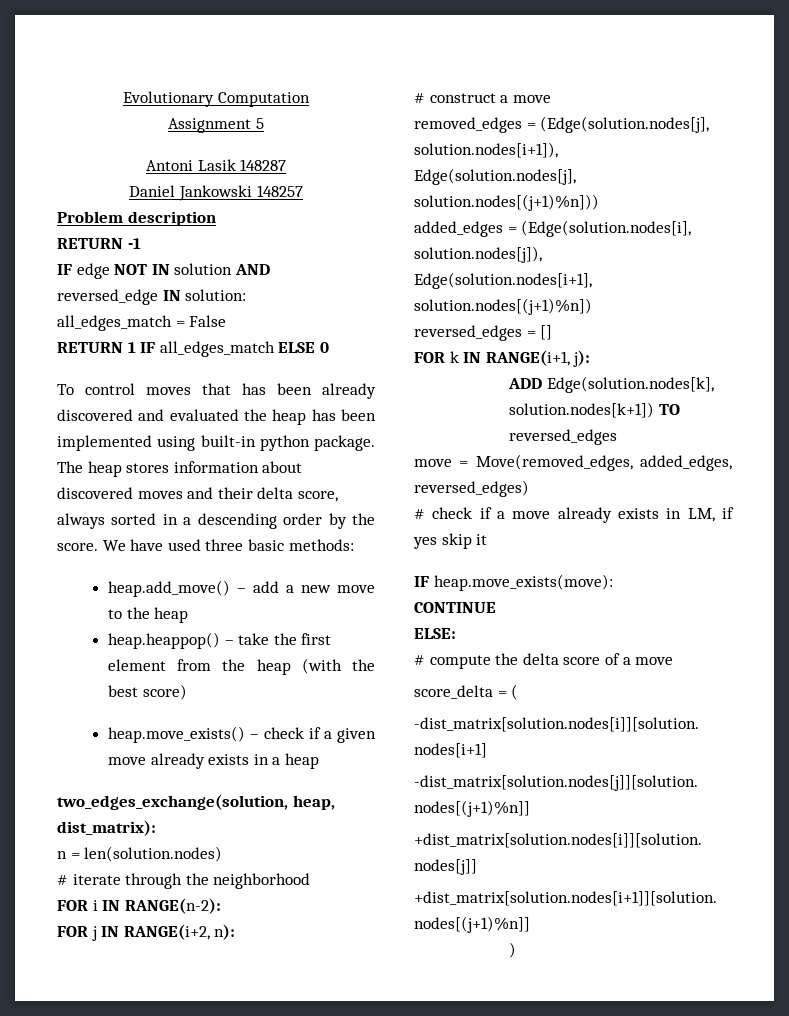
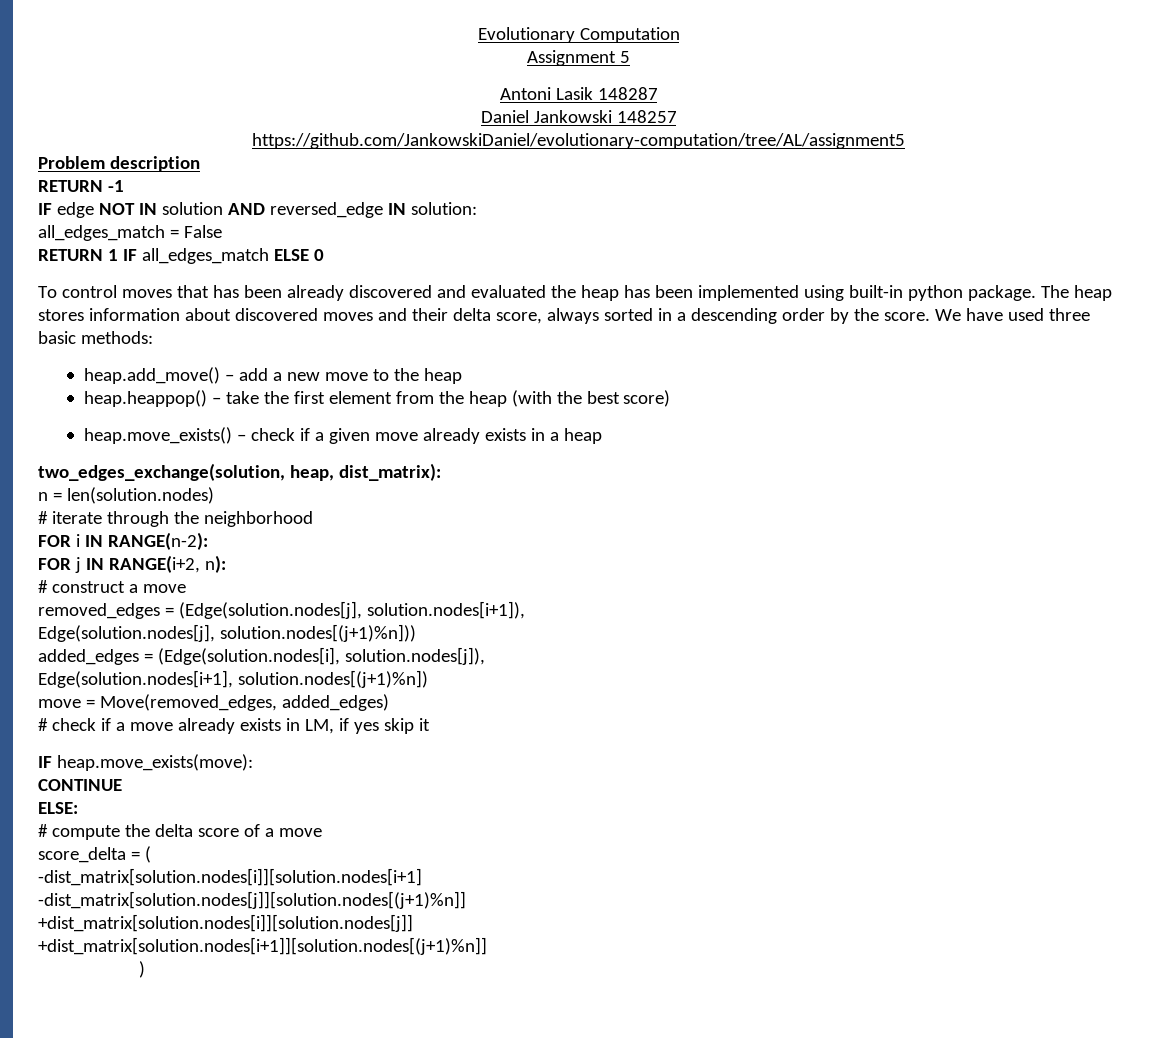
(303, 191) none -> [252,133,905,149] // https://github.com/JankowskiDaniel/evolutionary-computation/tree/AL/assignment5
[414,325,553,341] [414,350,591,367] [508,376,714,393] [509,402,680,418] [509,429,618,445] // reversed_edges = [] // FOR k IN RANGE(i+1, j): // ADD Edge(solution.nodes[k], solution.nodes[k+1]) TO reversed_edges -> (428, 679) none
[640,455,732,471] [414,480,529,497] added_edges, reversed_edges) -> [281,694,389,711] added_edges)

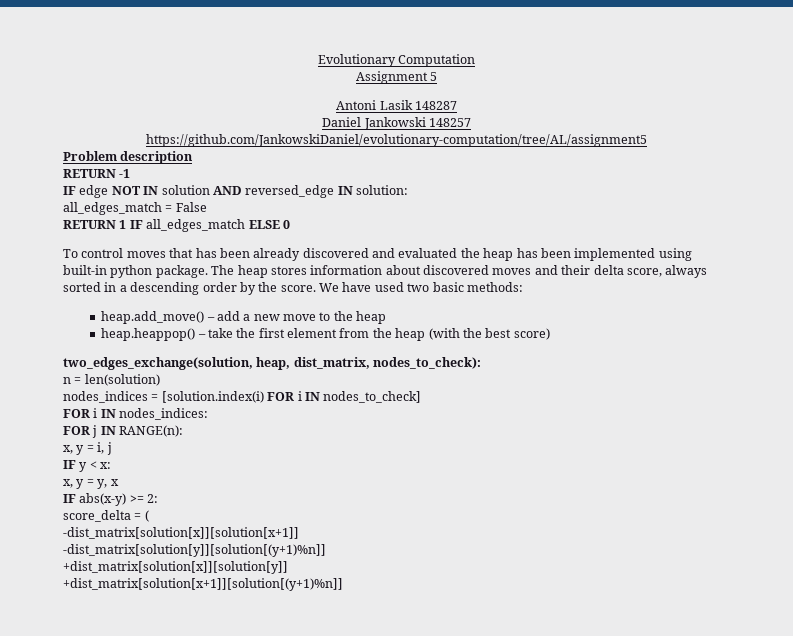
[1048,308,1090,321] three -> [407,283,430,292] two
[83,427,602,444] // heap.move_exists() – check if a given move already exists in a heap -> (550, 334) none
[338,463,441,481] dist_matrix): -> [293,357,482,369] dist_matrix, nodes_to_check):
[66,487,214,504] [38,511,313,527] [38,532,208,550] len(solution.nodes) // # iterate through the neighborhood // FOR i IN RANGE(n-2): -> [84,374,160,386] [63,391,422,403] [63,408,209,420] len(solution) // nodes_indices = [solution.index(i) FOR i IN nodes_to_check] // FOR i IN nodes_indices:
[108,555,226,573] [38,580,186,593] [38,601,525,619] [38,624,416,642] [38,647,485,665] [38,670,428,688] [38,694,389,711] [38,718,430,734] [38,754,253,771] [38,779,122,791] [38,802,78,814] [38,824,322,840] [38,846,151,863] [38,868,422,886] [38,891,466,909] [38,914,413,932] [38,937,487,955] [138,961,145,978] RANGE(i+2, n): // # construct a move // removed_edges = (Edge(solution.nodes[j], solution.nodes[i+1]), // Edge(solution.nodes[j], solution.nodes[(j+1)%n])) // added_edges = (Edge(solution.nodes[i], solution.nodes[j]), // Edge(solution.nodes[i+1], solution.nodes[(j+1)%n]) // move = Move(removed_edges, added_edges) // # check if a move already exists in LM, if yes skip it // IF heap.move_exists(move): // CONTINUE // ELSE: // # compute the delta score of a move // score_delta = ( // -dist_matrix[solution.nodes[i]][solution.nodes[i+1] // -dist_matrix[solution.nodes[j]][solution.nodes[(j+1)%n]] // +dist_matrix[solution.nodes[i]][solution.nodes[j]] // +dist_matrix[solution.nodes[i+1]][solution.nodes[(j+1)%n]] // ) -> [119,425,184,437] [63,442,112,455] [63,460,112,472] [63,479,119,489] [63,493,159,506] [63,510,149,522] [63,527,299,539] [63,544,326,557] [63,561,288,574] [63,578,343,591] RANGE(n): // x, y = i, j // IF y < x: // x, y = y, x // IF abs(x-y) >= 2: // score_delta = ( // -dist_matrix[solution[x]][solution[x+1]] // -dist_matrix[solution[y]][solution[(y+1)%n]] // +dist_matrix[solution[x]][solution[y]] // +dist_matrix[solution[x+1]][solution[(y+1)%n]]

